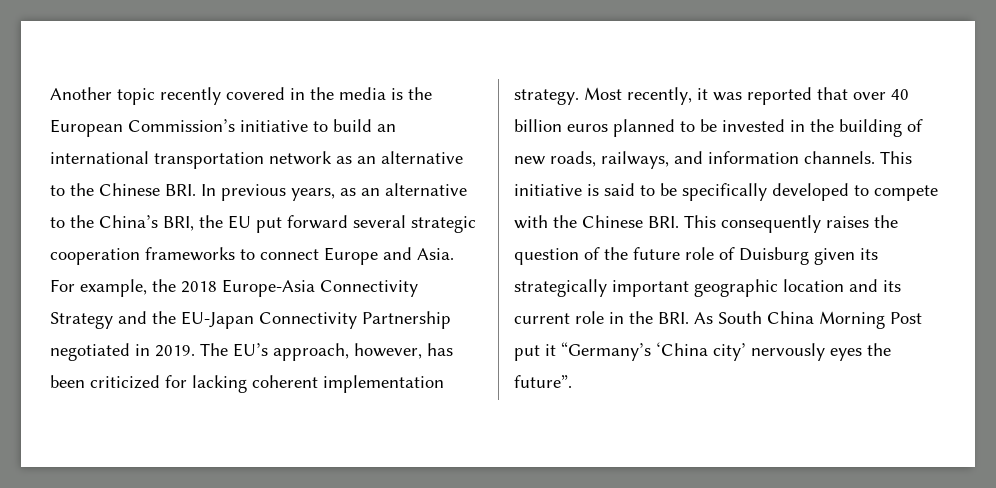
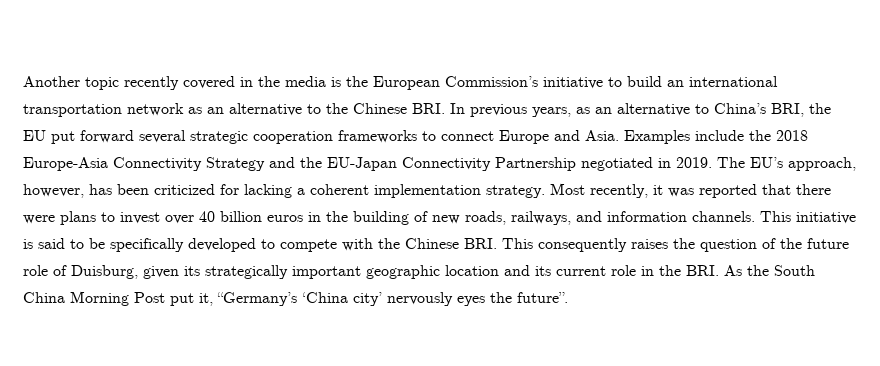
[70,215,94,228] the -> (709, 109) none
[50,279,147,297] For example, -> [624,130,744,144] Examples include
(247, 384) none -> [297,188,305,195] a
[853,89,909,100] [514,119,785,137] over 40 billion euros planned to be invested -> [796,184,831,195] [23,211,303,225] there were plans to invest over 40 billion euros
[739,247,809,265] Duisburg -> [71,265,138,279] Duisburg,
(713, 318) none -> [747,265,769,276] the
[545,344,556,356] it -> [199,293,213,306] it,

